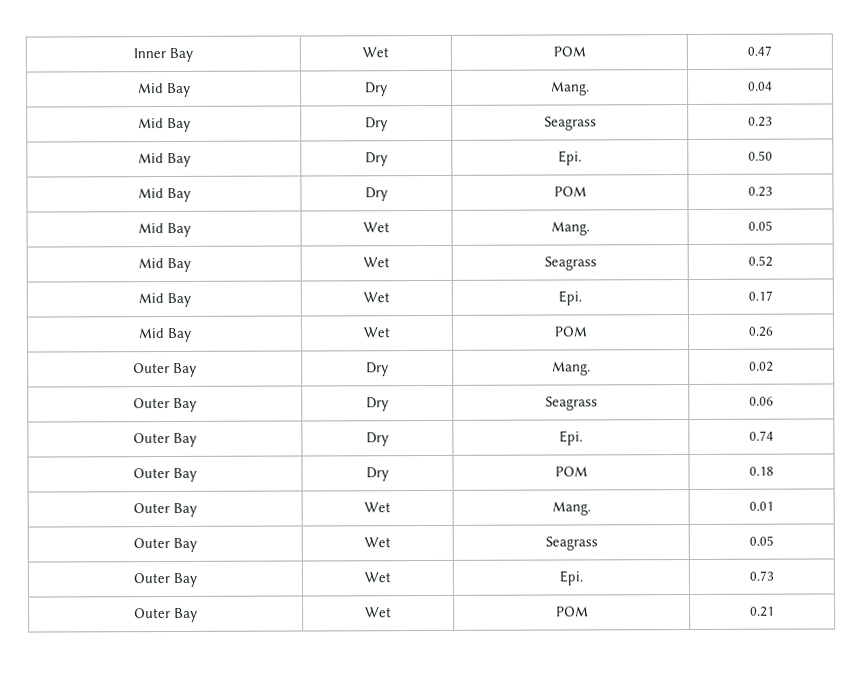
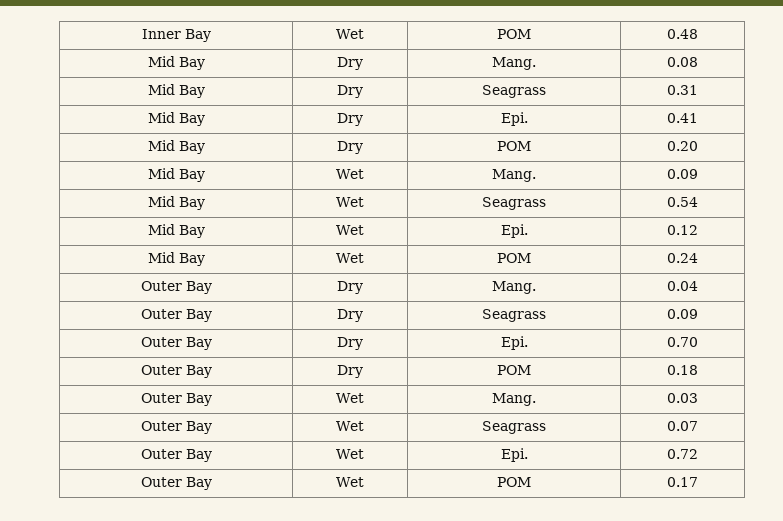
[747,45,772,56] 0.47 -> [667,29,698,39] 0.48
[748,81,773,91] 0.04 -> [667,57,698,67] 0.08
[748,116,773,127] 0.23 -> [667,85,698,95] 0.31
[748,150,773,161] 0.50 -> [667,113,698,123] 0.41
[748,186,773,197] 0.23 -> [667,141,698,151] 0.20
[748,220,773,231] 0.05 -> [667,169,698,179] 0.09
[748,255,773,267] 0.52 -> [667,197,698,207] 0.54
[748,290,773,301] 0.17 -> [667,225,698,235] 0.12
[748,326,774,337] 0.26 -> [667,253,698,263] 0.24
[749,361,774,372] 0.02 -> [667,281,698,291] 0.04
[749,396,774,406] 0.06 -> [667,309,698,319] 0.09
[749,430,774,441] 0.74 -> [667,337,698,347] 0.70
[749,501,774,511] 0.01 -> [667,393,698,403] 0.03
[749,535,774,546] 0.05 -> [667,421,698,431] 0.07
[749,570,774,581] 0.73 -> [667,449,698,459] 0.72
[750,606,775,617] 0.21 -> [667,477,698,487] 0.17

